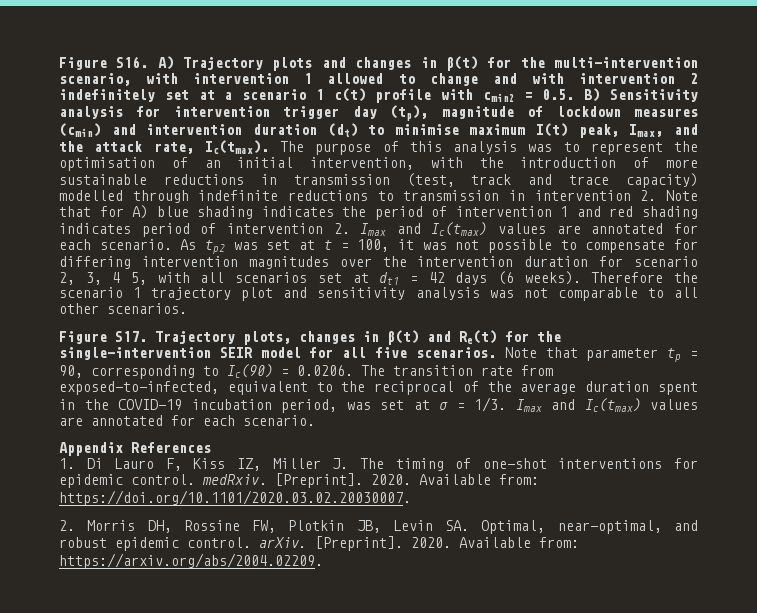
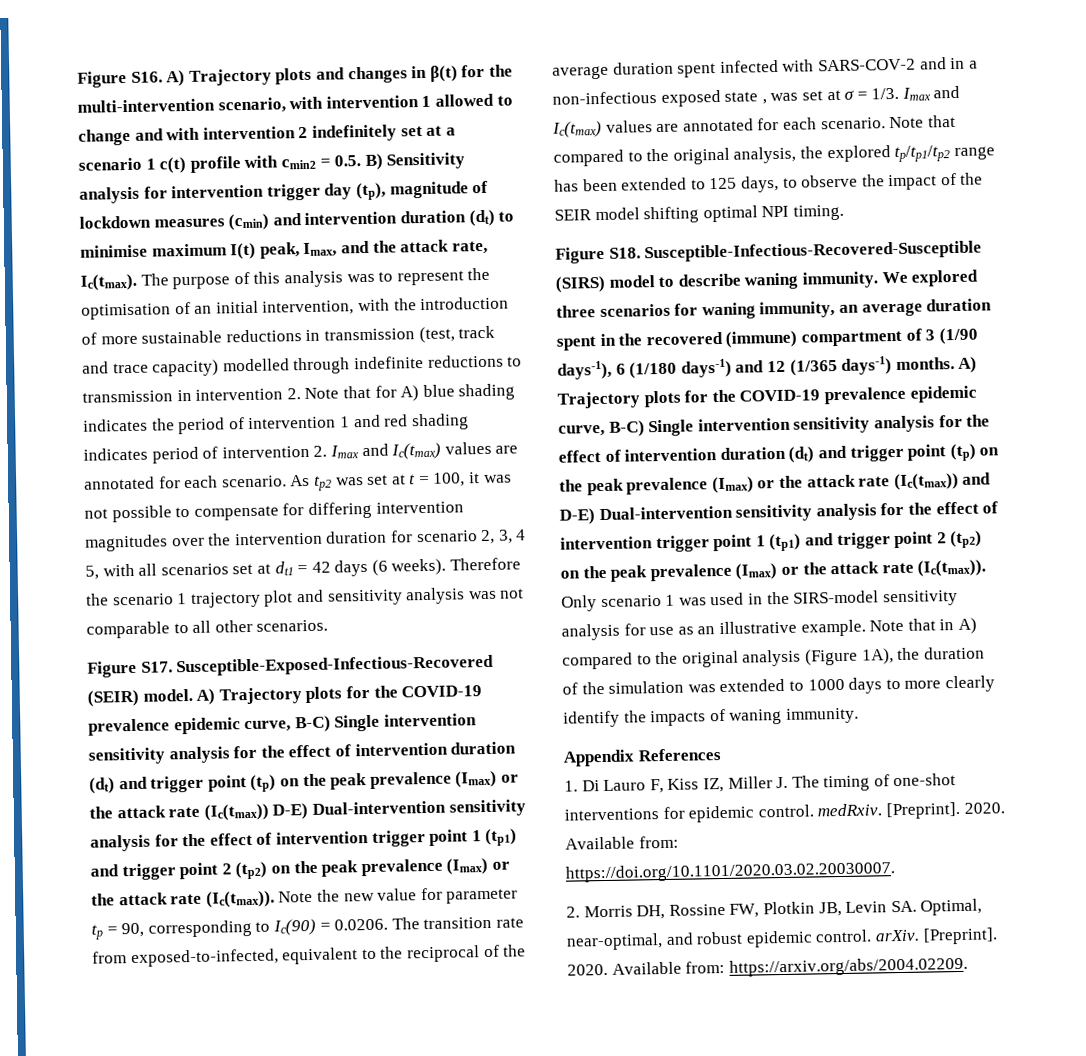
[155,330,561,345] [59,347,578,360] Trajectory plots, changes in β(t) and Re(t) for the single-intervention SEIR model for all five scenarios. Note that -> [176,654,495,677] [87,685,483,707] [88,713,477,736] [88,741,517,765] [89,770,519,794] [89,799,526,821] [90,828,518,852] [90,857,510,881] [91,887,443,908] Susceptible-Exposed-Infectious-Recovered (SEIR) model. A) Trajectory plots for the COVID-19 prevalence epidemic curve, B-C) Single intervention sensitivity analysis for the effect of intervention duration (dt) and trigger point (tp) on the peak prevalence (Imax) or the attack rate (Ic(tmax)) D-E) Dual-intervention sensitivity analysis for the effect of intervention trigger point 1 (tp1) and trigger point 2 (tp2) on the peak prevalence (Imax) or the attack rate (Ic(tmax)). Note the new value for
[59,399,337,413] in the COVID-19 incubation period, -> [719,57,978,73] [552,89,767,107] infected with SARS-COV-2 and in a non-infectious exposed state ,
(315, 420) none -> [889,114,956,129] [553,145,995,167] [554,172,984,193] [554,204,844,224] [555,240,983,264] [555,269,979,293] [556,298,993,320] [556,327,978,351] [557,356,978,380] [557,385,977,409] [558,414,991,437] [558,443,1000,463] [559,472,992,496] [559,501,999,525] [560,530,983,553] [560,559,987,582] [561,589,958,612] [561,617,977,641] [562,646,985,670] [562,675,995,695] [563,707,859,728] Note that compared to the original analysis, the explored tp/tp1/tp2 range has been extended to 125 days, to observe the impact of the SEIR model shifting optimal NPI timing. // Figure S18. Susceptible-Infectious-Recovered-Susceptible (SIRS) model to describe waning immunity. We explored three scenarios for waning immunity, an average duration spent in the recovered (immune) compartment of 3 (1/90 days-1), 6 (1/180 days-1) and 12 (1/365 days-1) months. A) Trajectory plots for the COVID-19 prevalence epidemic curve, B-C) Single intervention sensitivity analysis for the effect of intervention duration (dt) and trigger point (tp) on the peak prevalence (Imax) or the attack rate (Ic(tmax)) and D-E) Dual-intervention sensitivity analysis for the effect of intervention trigger point 1 (tp1) and trigger point 2 (tp2) on the peak prevalence (Imax) or the attack rate (Ic(tmax)). Only scenario 1 was used in the SIRS-model sensitivity analysis for use as an illustrative example. Note that in A) compared to the original analysis (Figure 1A), the duration of the simulation was extended to 1000 days to more clearly identify the impacts of waning immunity.

